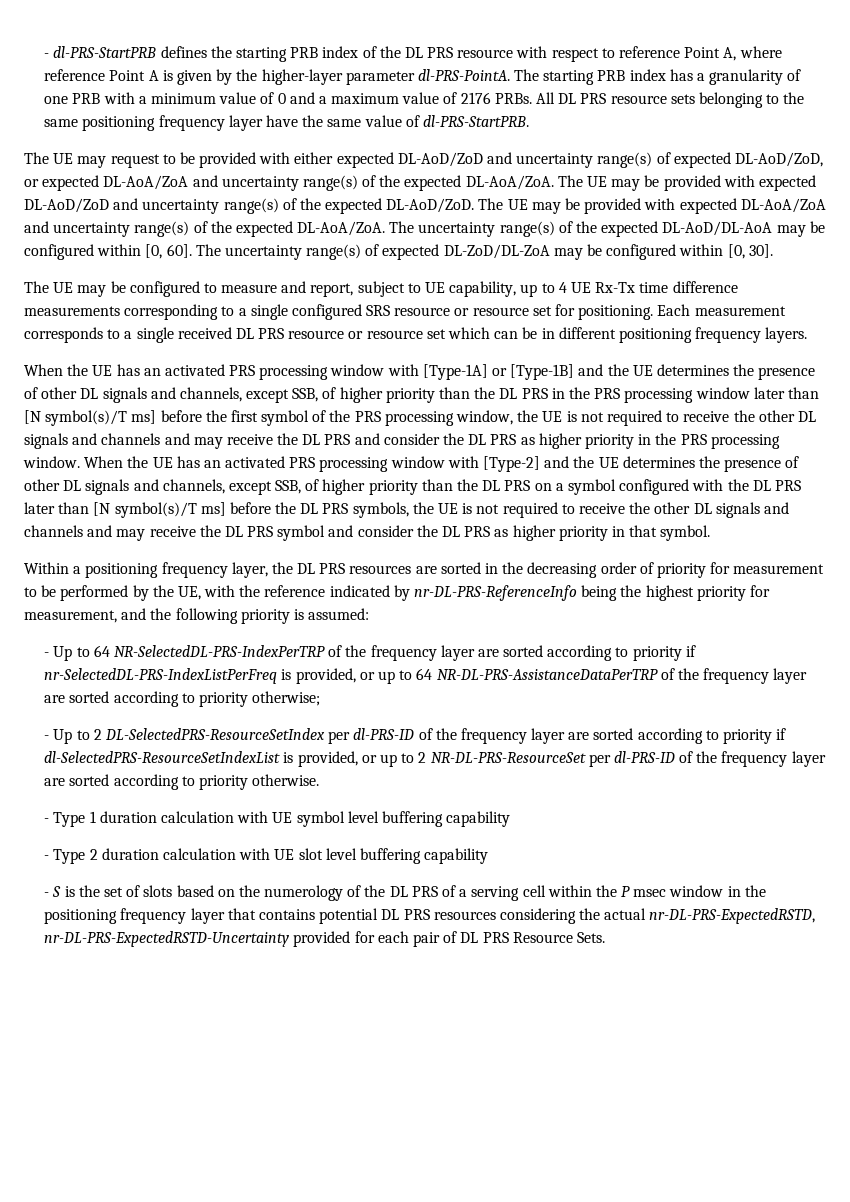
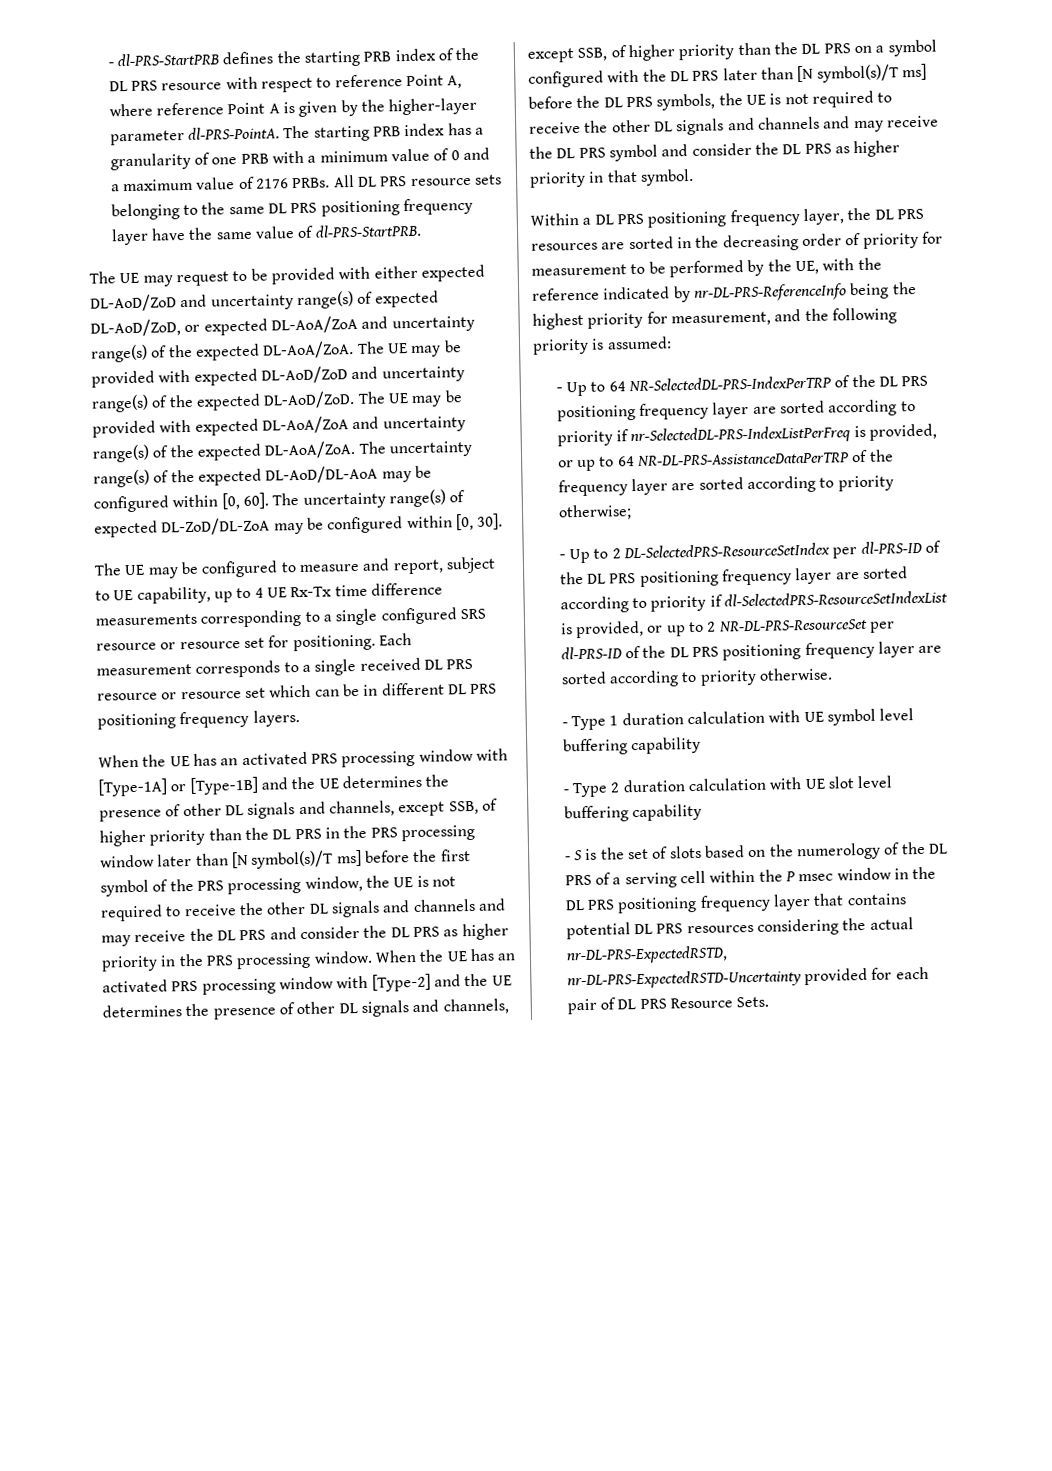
(79, 123) none -> [268,202,318,214] DL PRS
(616, 333) none -> [447,683,498,695] DL PRS
(82, 570) none -> [594,213,644,225] DL PRS
(367, 651) none -> [878,375,929,387] [556,405,636,422] DL PRS positioning
(457, 734) none -> [587,570,719,587] DL PRS positioning
(718, 757) none -> [669,644,802,661] DL PRS positioning
(766, 891) none -> [564,899,616,911] DL PRS

